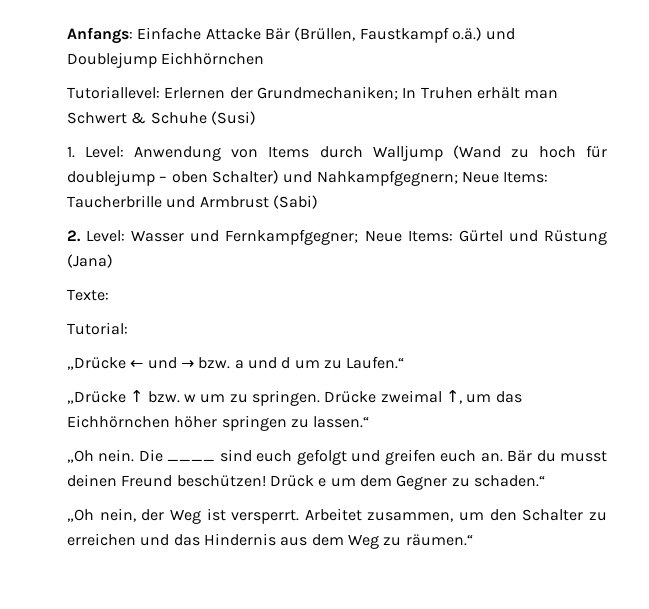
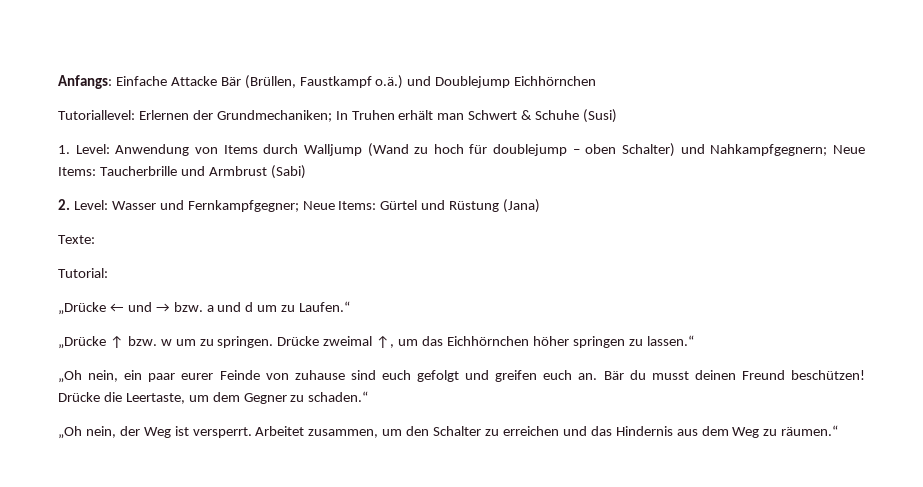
[98,449,216,462] nein. Die ____ -> [88,370,345,382] nein, ein paar eurer Feinde von zuhause
[269,475,327,487] Drück e -> [58,392,185,404] Drücke die Leertaste,

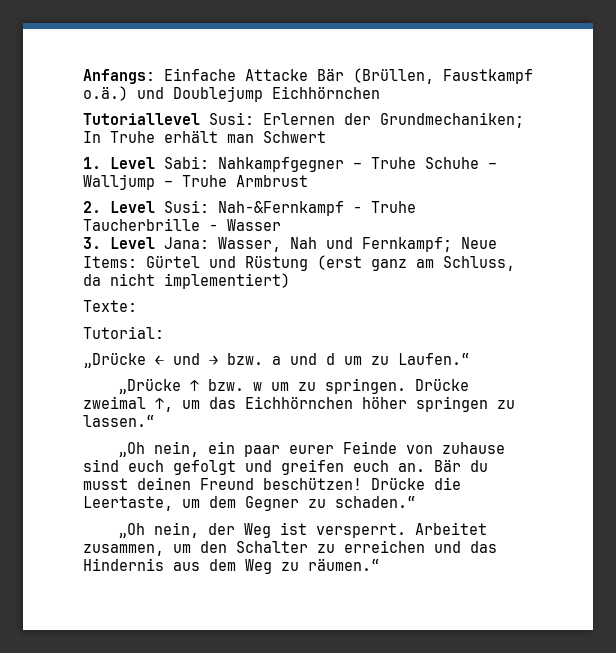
[58,110,135,120] Tutoriallevel: -> [83,112,254,125] Tutoriallevel Susi:
[351,110,395,120] Truhen -> [110,131,155,143] Truhe
[521,109,618,123] [58,143,865,157] [58,166,205,176] & Schuhe (Susi) // 1. Level: Anwendung von Items durch Walljump (Wand zu hoch für doublejump – oben Schalter) und Nahkampfgegnern; Neue Items: Taucherbrille und -> [83,156,497,172] [83,174,227,190] // 1. Level Sabi: Nahkampfgegner – Truhe Schuhe – Walljump – Truhe
[270,165,306,179] (Sabi) -> (308, 181) none
[73,200,299,212] Level: Wasser und Fernkampfgegner; -> [110,200,416,216] [83,218,281,231] [83,237,452,252] Level Susi: Nah-&Fernkampf - Truhe Taucherbrille - Wasser // 3. Level Jana: Wasser, Nah und Fernkampf;
[503,199,541,213] (Jana) -> [317,255,515,271] [83,273,290,289] (erst ganz am Schluss, da nicht implementiert)

